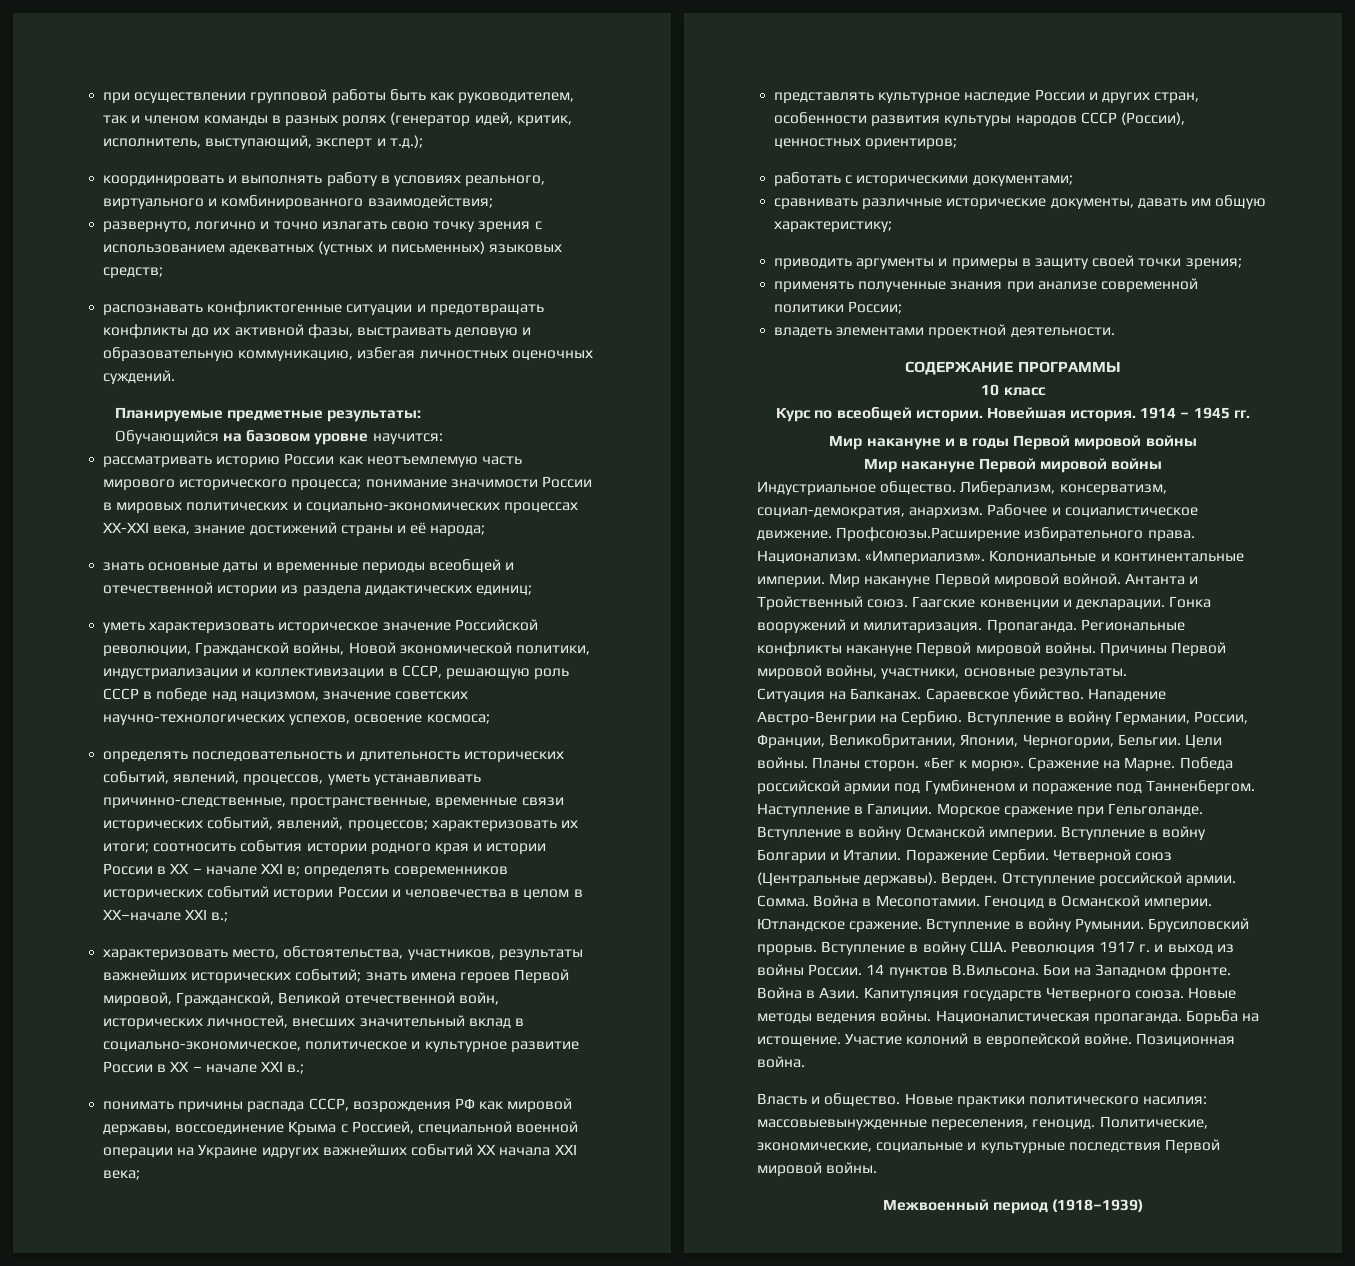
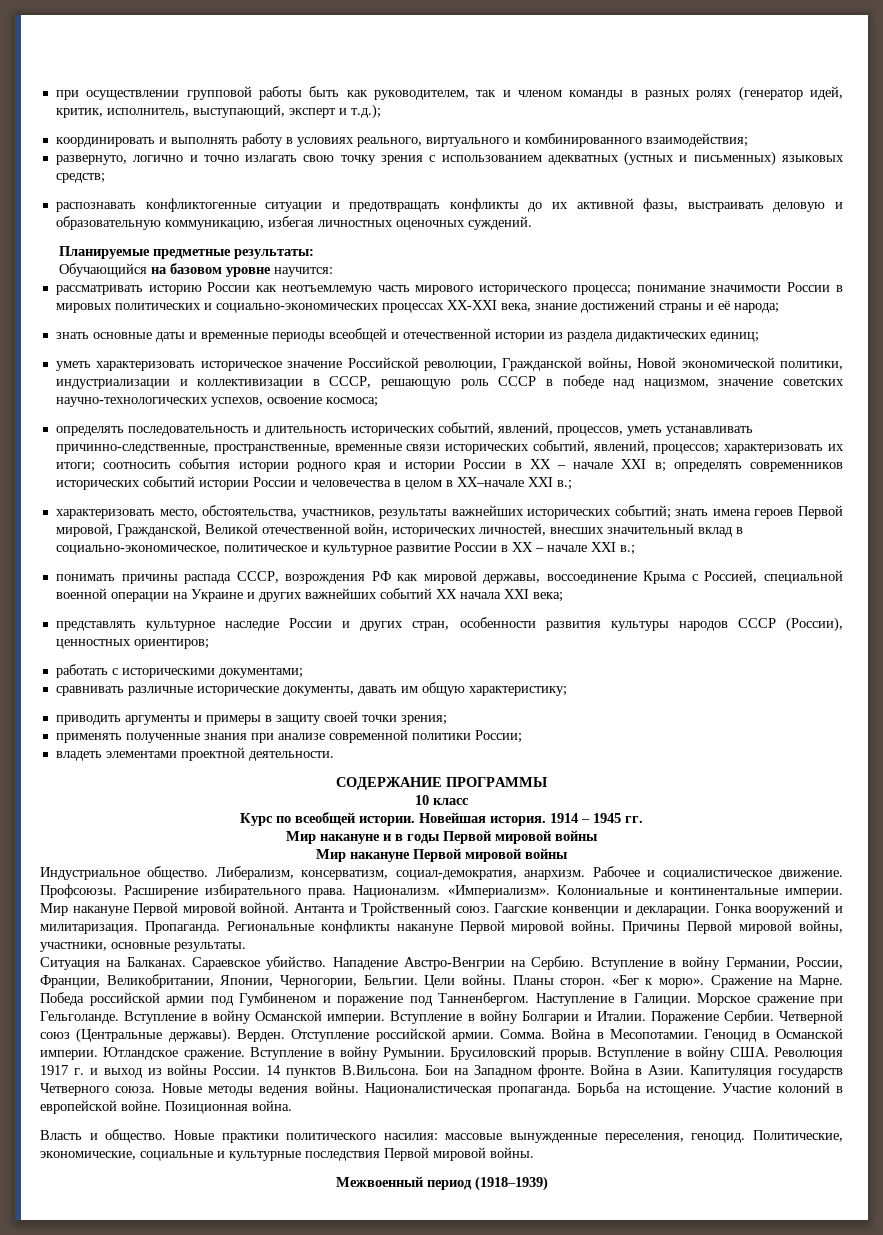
[261,1147,319,1159] идругих -> [246,592,302,602] и других
[836,527,1021,542] Профсоюзы.Расширение -> [40,884,199,898] Профсоюзы. Расширение
[757,1119,927,1131] массовыевынужденные -> [445,1133,598,1143] массовые вынужденные

